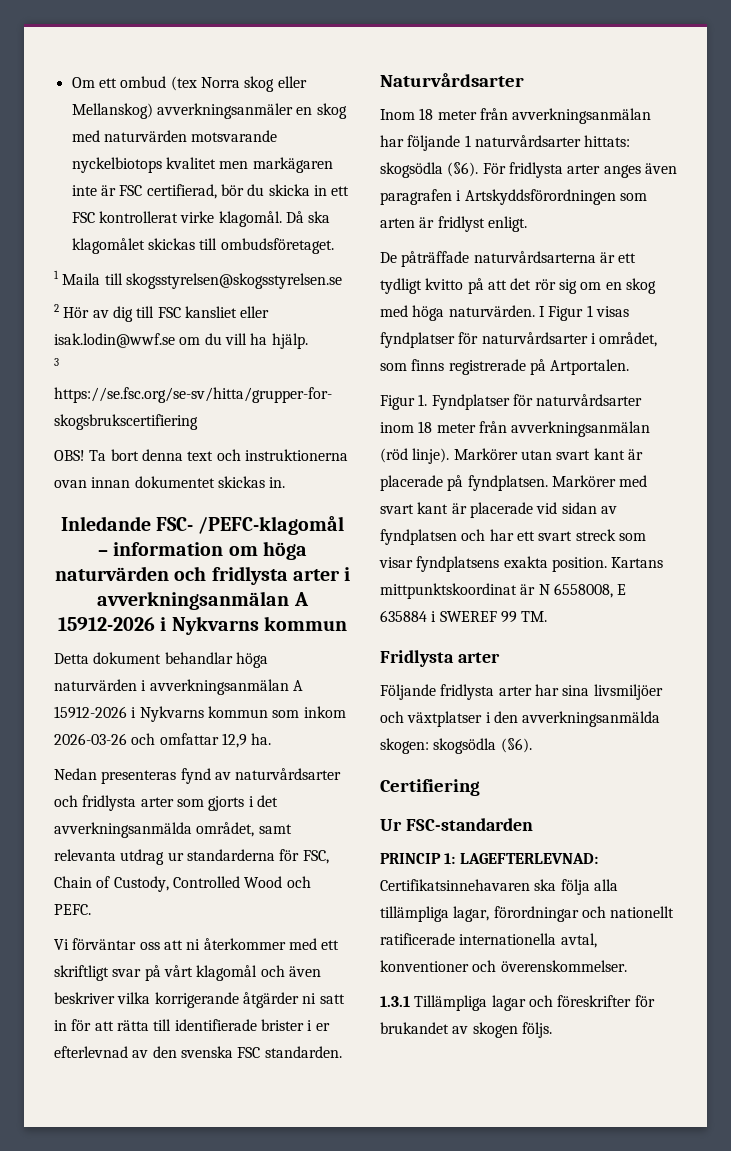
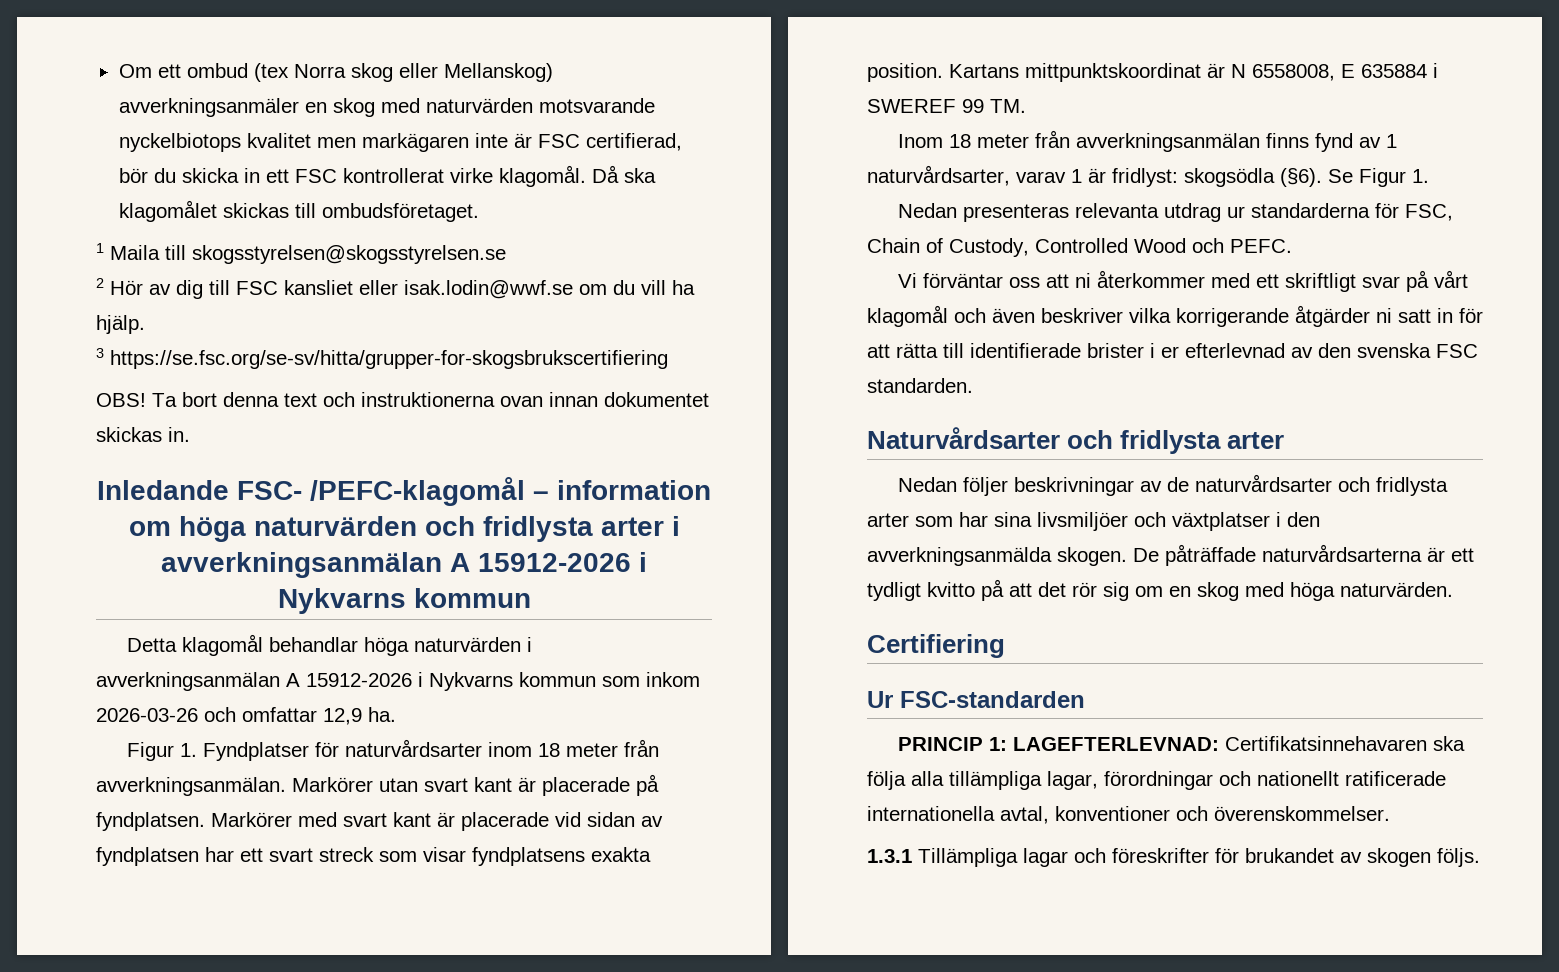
[93,652,162,664] dokument -> [181,634,263,656] klagomål
[54,768,342,784] [54,795,278,811] [54,822,292,838] Nedan presenteras fynd av naturvårdsarter och fridlysta arter som gjorts i det avverkningsanmälda området, samt -> [126,739,659,761] [96,774,659,796] [96,812,663,831] [96,847,651,866] [867,63,1438,82] [867,99,1026,113] [897,130,1397,152] [867,165,1429,187] [897,203,1069,222] Figur 1. Fyndplatser för naturvårdsarter inom 18 meter från avverkningsanmälan. Markörer utan svart kant är placerade på fyndplatsen. Markörer med svart kant är placerade vid sidan av fyndplatsen har ett svart streck som visar fyndplatsens exakta position. Kartans mittpunktskoordinat är N 6558008, E 635884 i SWEREF 99 TM. // Inom 18 meter från avverkningsanmälan finns fynd av 1 naturvårdsarter, varav 1 är fridlyst: skogsödla (§6). Se Figur 1. // Nedan presenteras
[380,108,652,124] [380,135,631,151] [380,162,677,178] [380,189,647,205] [380,216,527,232] // Inom 18 meter från avverkningsanmälan har följande 1 naturvårdsarter hittats: skogsödla (§6). För fridlysta arter anges även paragrafen i Artskyddsförordningen som arten är fridlyst enligt. // -> [1067,430,1285,454] [897,474,1448,496] [867,512,1320,531] [867,547,1127,566] och fridlysta arter // Nedan följer beskrivningar av de naturvårdsarter och fridlysta arter som har sina livsmiljöer och växtplatser i den avverkningsanmälda skogen.
[538,305,629,321] [380,332,658,348] [380,359,630,375] [380,394,643,410] [380,421,651,437] [380,448,643,464] [380,475,648,491] [380,502,617,518] [380,529,646,545] [379,556,664,572] [380,583,627,599] [380,610,548,623] [380,650,500,667] [380,684,663,700] [380,711,661,727] [380,738,532,754] I Figur 1 visas fyndplatser för naturvårdsarter i området, som finns registrerade på Artportalen. // Figur 1. Fyndplatser för naturvårdsarter inom 18 meter från avverkningsanmälan (röd linje). Markörer utan svart kant är placerade på fyndplatsen. Markörer med svart kant är placerade vid sidan av fyndplatsen och har ett svart streck som visar fyndplatsens exakta position. Kartans mittpunktskoordinat är N 6558008, E 635884 i SWEREF 99 TM. // Fridlysta arter // Följande fridlysta arter har sina livsmiljöer och växtplatser i den avverkningsanmälda skogen: skogsödla (§6). -> (1453, 589) none

